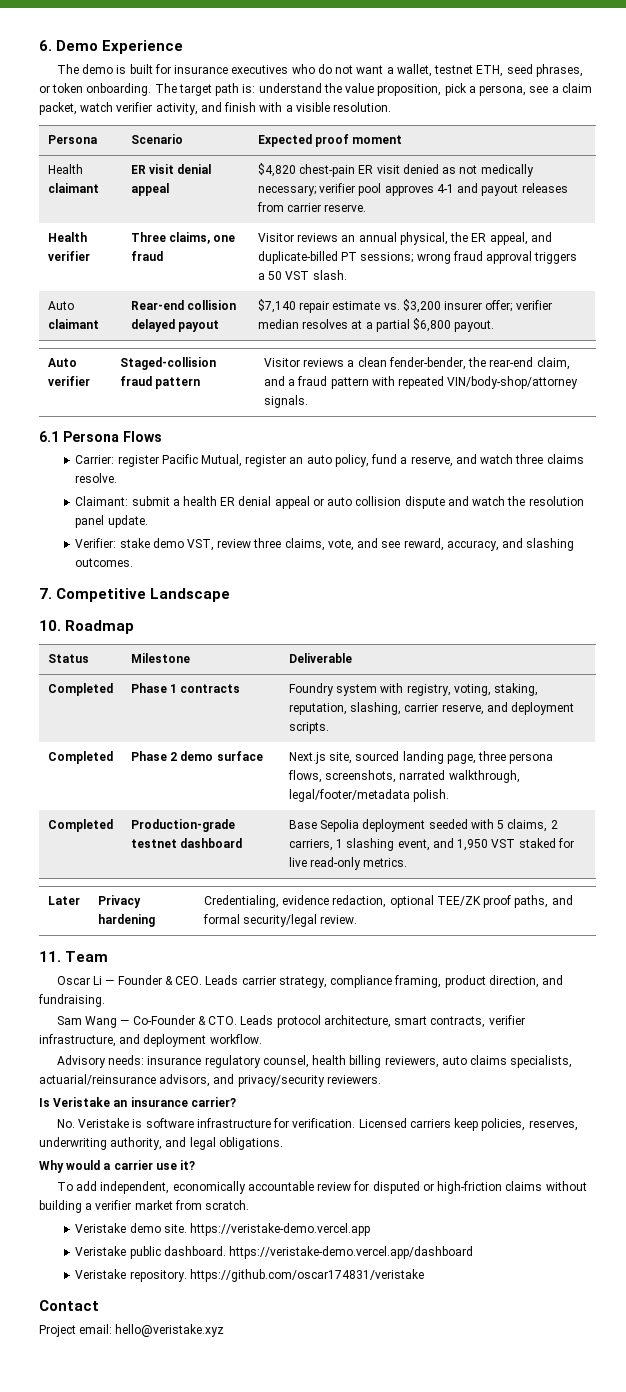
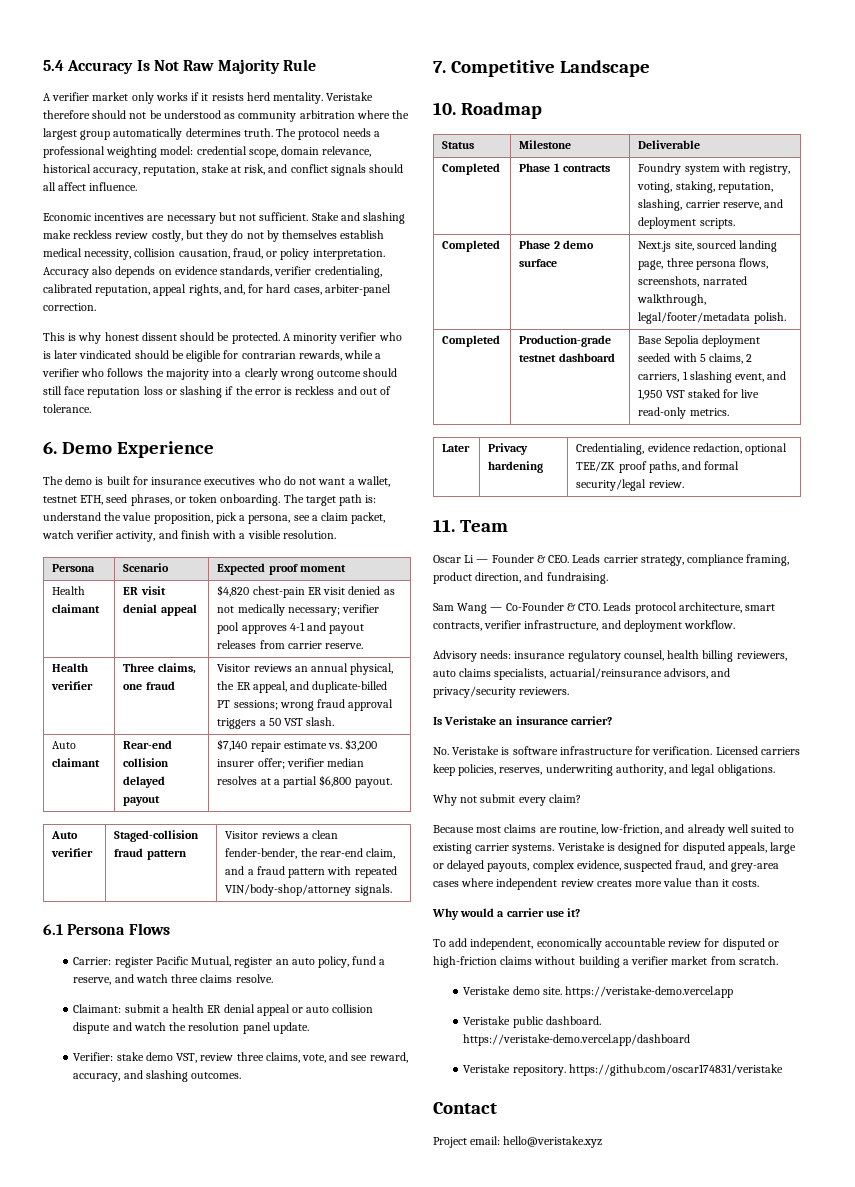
(39, 45) none -> [43,59,316,74] [43,92,374,104] [43,110,410,122] [43,128,380,140] [43,146,372,158] [43,164,404,176] [43,182,138,191] [43,212,406,224] [43,230,385,242] [43,248,385,260] [43,266,382,278] [43,284,391,296] [43,303,96,311] [43,332,402,344] [43,350,382,362] [42,368,398,380] [43,386,392,398] [43,404,91,413] 5.4 Accuracy Is Not Raw Majority Rule // A verifier market only works if it resists herd mentality. Veristake therefore should not be understood as community arbitration where the largest group automatically determines truth. The protocol needs a professional weighting model: credential scope, domain relevance, historical accuracy, reputation, stake at risk, and conflict signals should all affect influence. // Economic incentives are necessary but not sufficient. Stake and slashing make reckless review costly, but they do not by themselves establish medical necessity, collision causation, fraud, or policy interpretation. Accuracy also depends on evidence standards, verifier credentialing, calibrated reputation, appeal rights, and, for hard cases, arbiter-panel correction. // This is why honest dissent should be protected. A minority verifier who is later vindicated should be eligible for contrarian rewards, while a verifier who follows the majority into a clearly wrong outcome should still face reputation loss or slashing if the error is reckless and out of tolerance. //
(283, 1143) none -> [433,794,581,806] [433,824,795,836] [433,842,797,854] [433,860,779,872] [433,878,760,890] // Why not submit every claim? // Because most claims are routine, low-friction, and already well suited to existing carrier systems. Veristake is designed for disputed appeals, large or delayed payouts, complex evidence, suspected fraud, and grey-area cases where independent review creates more value than it costs.

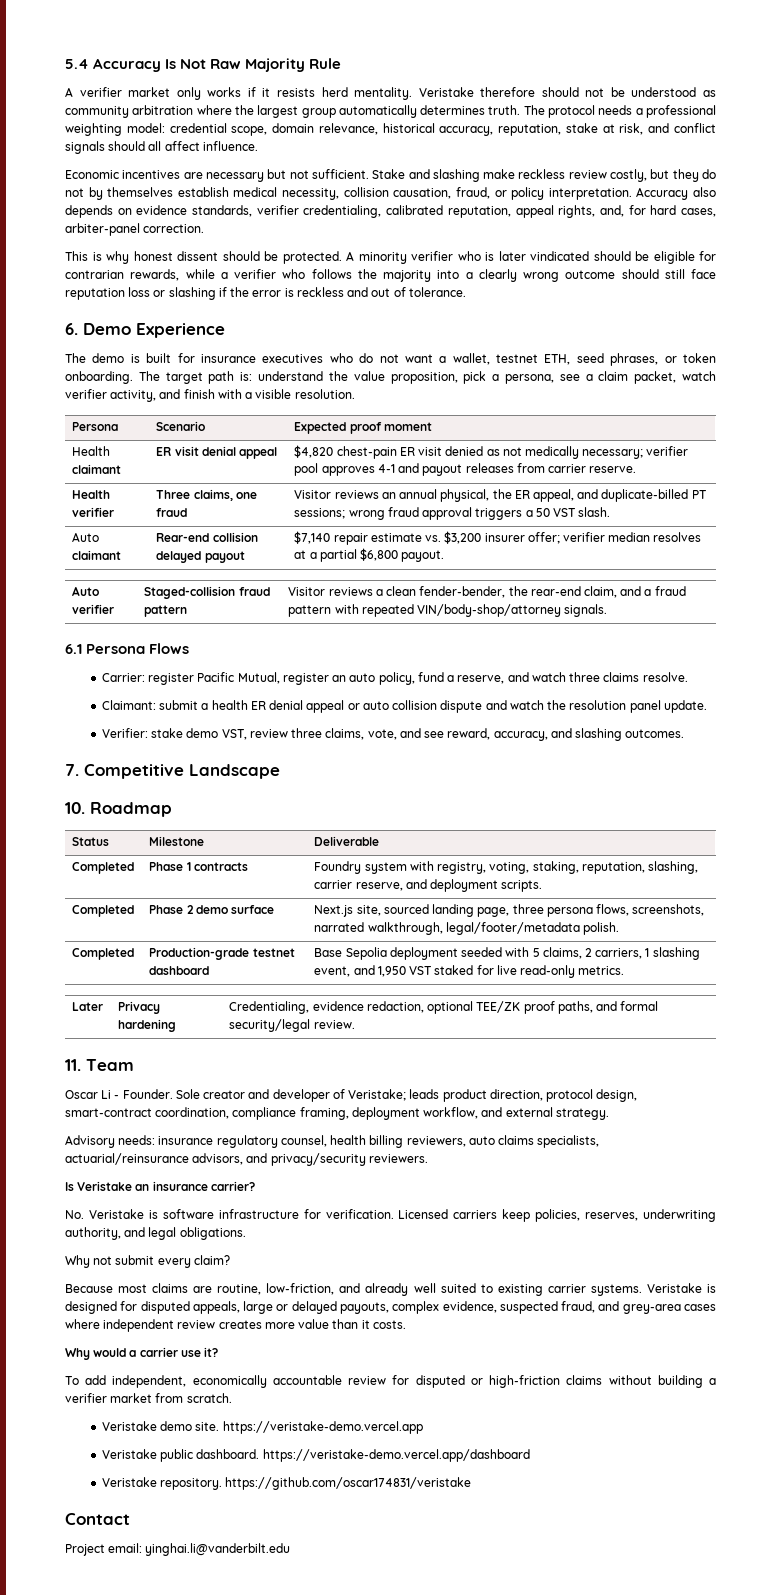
[476,554,790,566] [433,572,608,584] [433,602,776,614] [433,620,736,632] — Founder & CEO. Leads carrier strategy, compliance framing, product direction, and fundraising. // Sam Wang — Co-Founder & CTO. Leads protocol architecture, smart contracts, verifier infrastructure, and deployment workflow. -> [114,1089,638,1102] [65,1107,609,1120] - Founder. Sole creator and developer of Veristake; leads product direction, protocol design, smart-contract coordination, compliance framing, deployment workflow, and external strategy.
[503,1136,603,1148] hello@veristake.xyz -> [145,1543,291,1556] yinghai.li@vanderbilt.edu

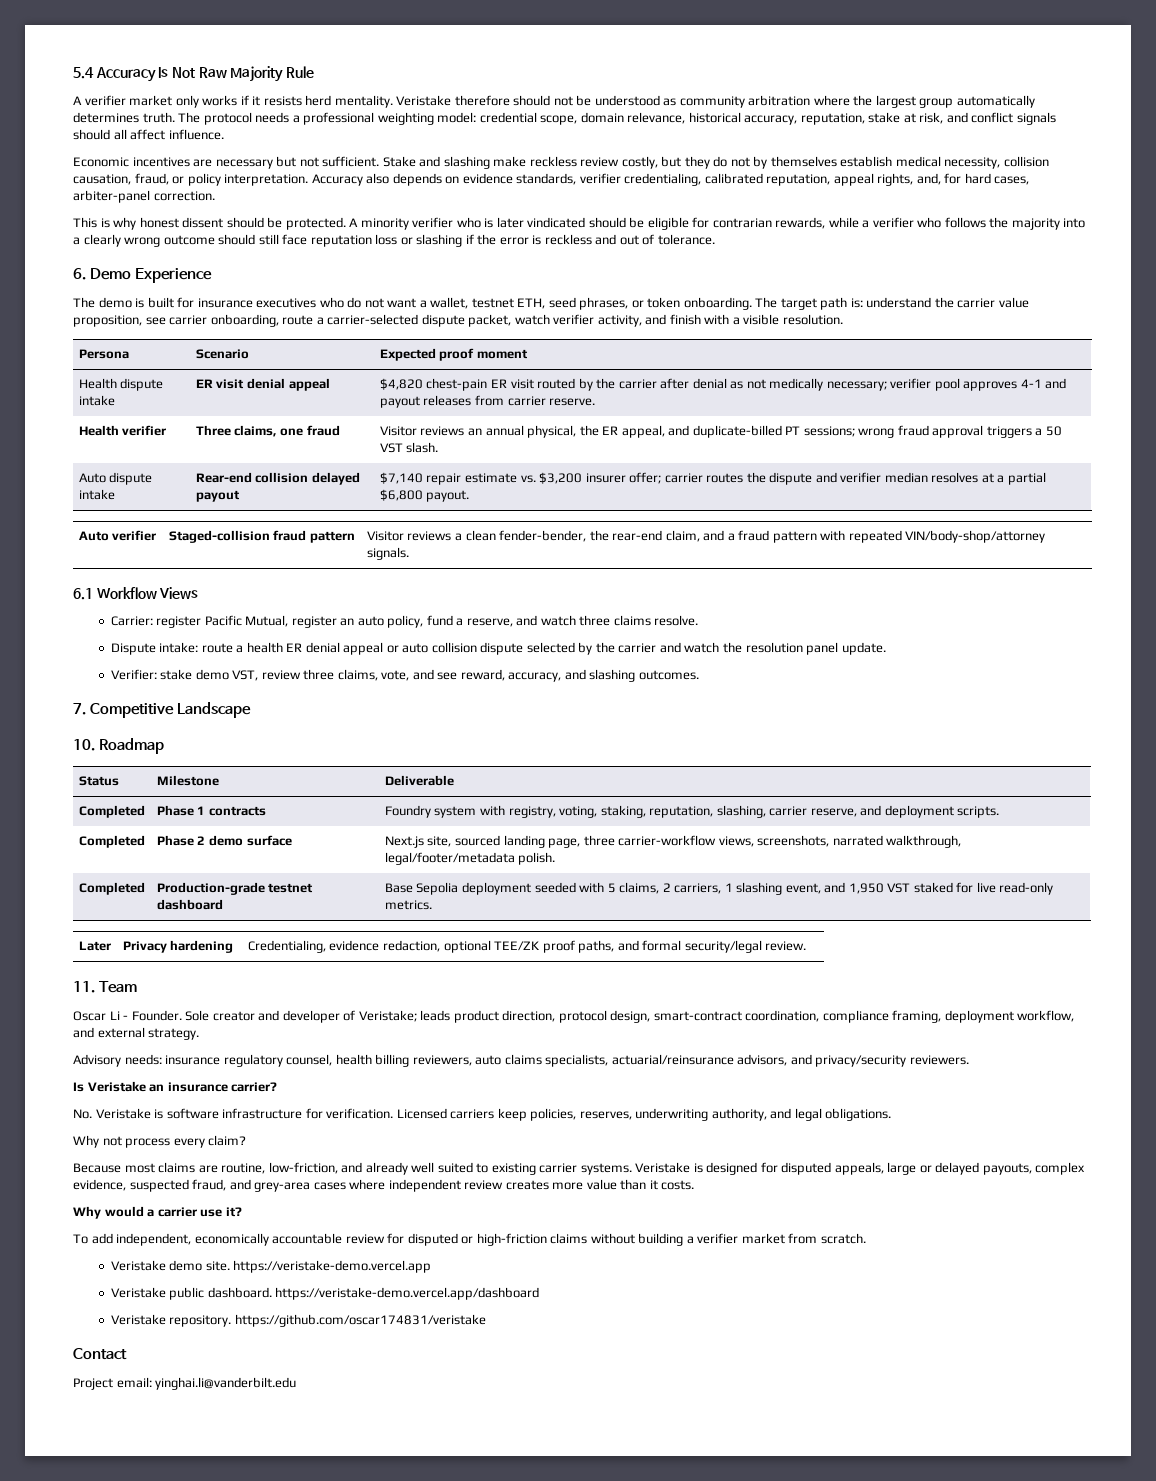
(348, 376) none -> [957,298,996,308] carrier
[463,371,629,384] pick a persona, see a claim -> [145,314,465,327] see carrier onboarding, route a carrier-selected dispute
[72,464,122,474] claimant -> [120,378,164,391] [78,395,115,406] dispute intake
[445,446,484,456] denied -> [537,378,727,391] routed by the carrier after denial
[72,550,122,560] claimant -> [109,472,153,485] [78,489,115,500] dispute intake
(560, 538) none -> [664,472,837,485] carrier routes the dispute and
[86,643,190,654] Persona Flows -> [96,587,199,599] Workflow Views
[101,700,199,710] Claimant: submit -> [110,642,233,655] Dispute intake: route
(483, 706) none -> [526,642,657,655] selected by the carrier
[546,904,629,917] persona flows, -> [618,835,754,847] carrier-workflow views,
[115,1255,155,1265] submit -> [125,1138,171,1148] process

